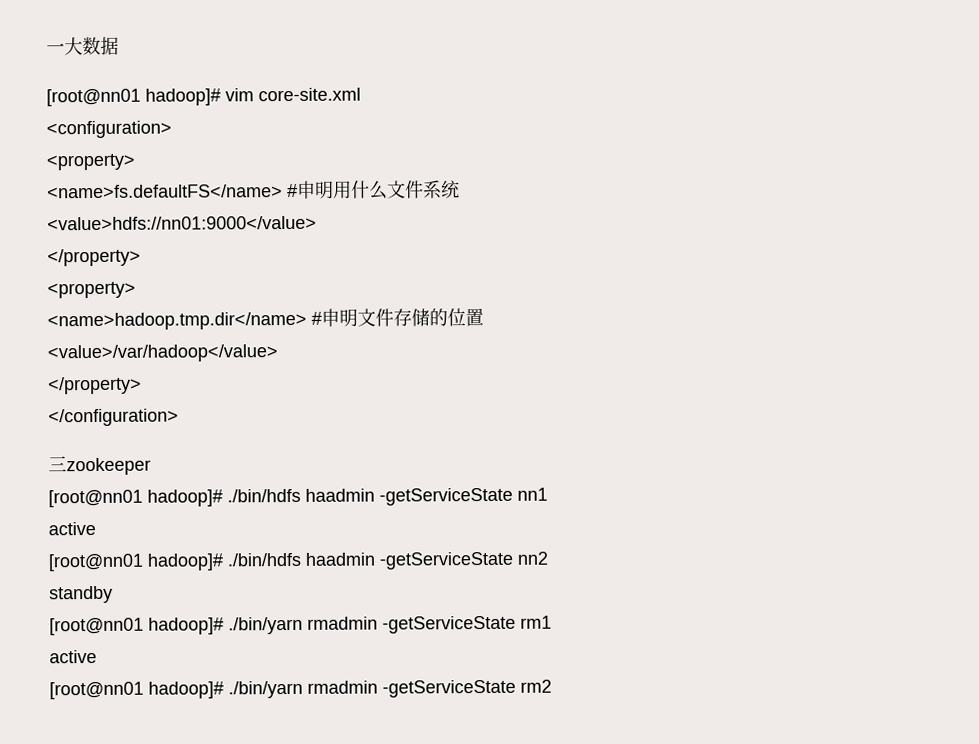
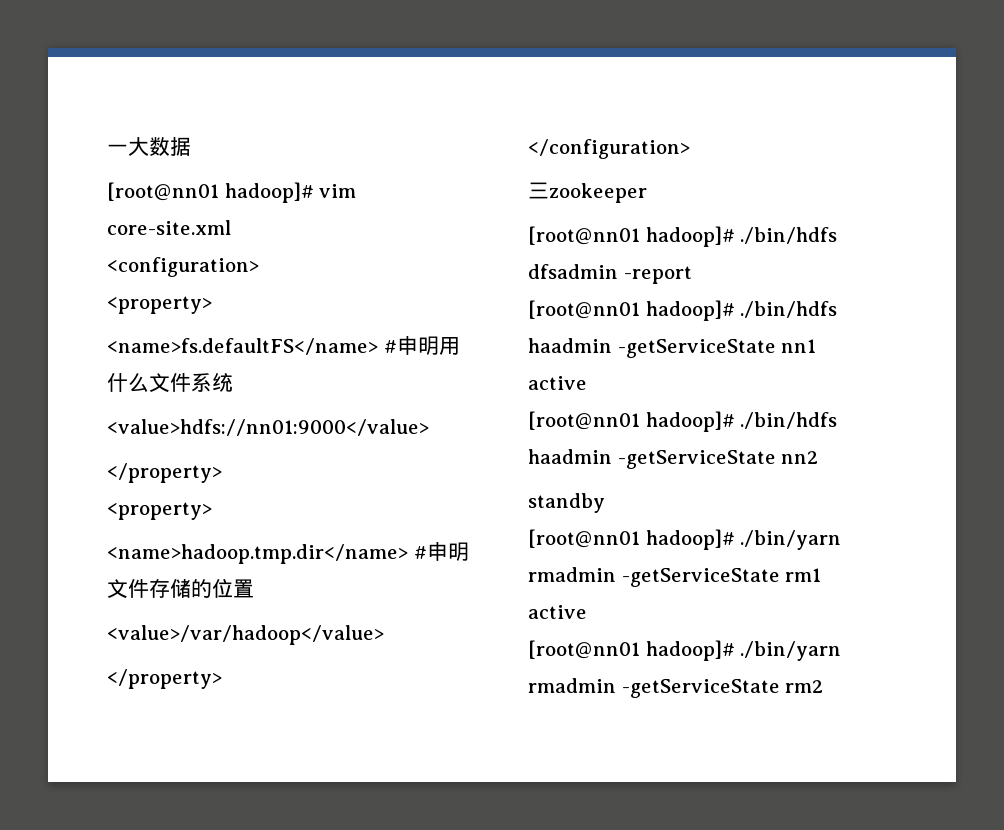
(151, 466) none -> [528,226,838,247] [528,264,692,284] // [root@nn01 hadoop]# ./bin/hdfs dfsadmin -report

